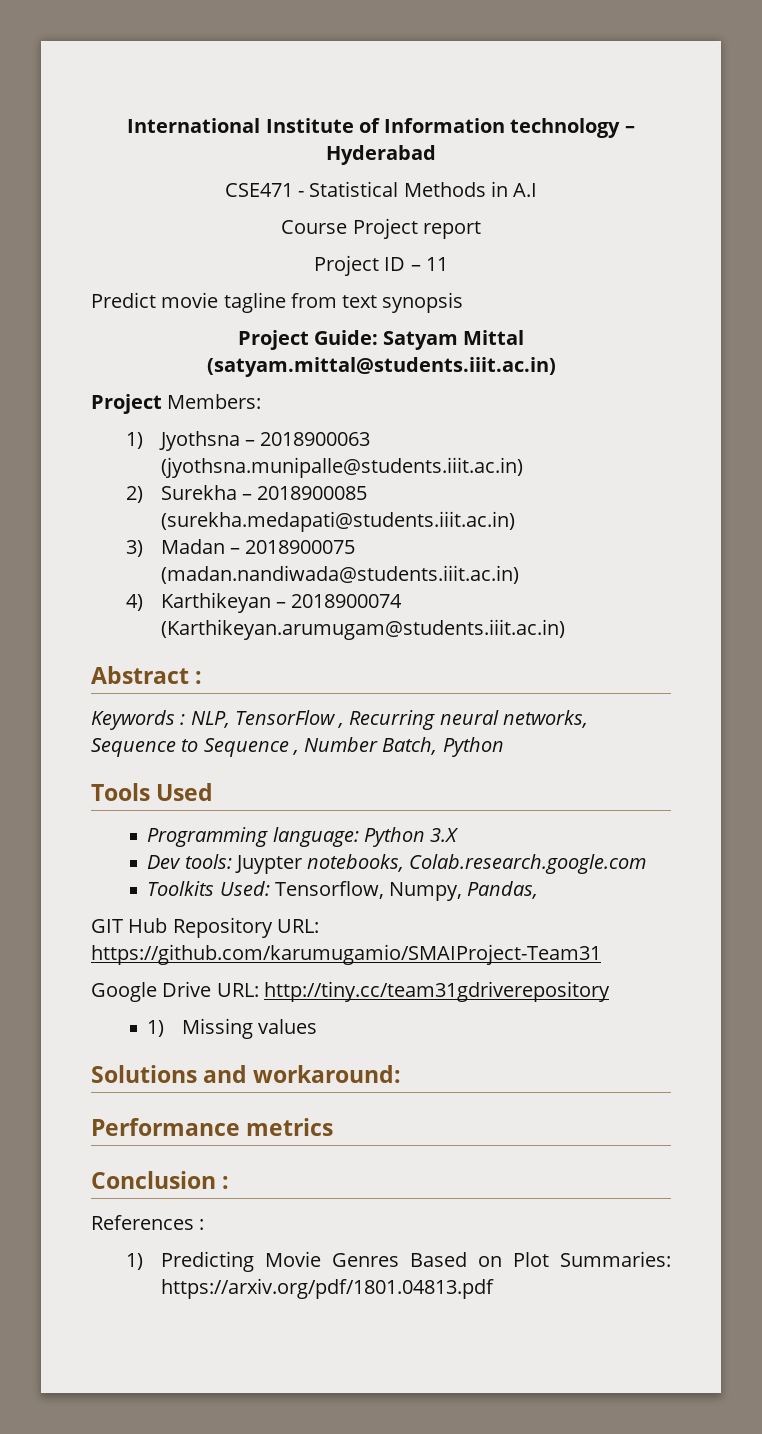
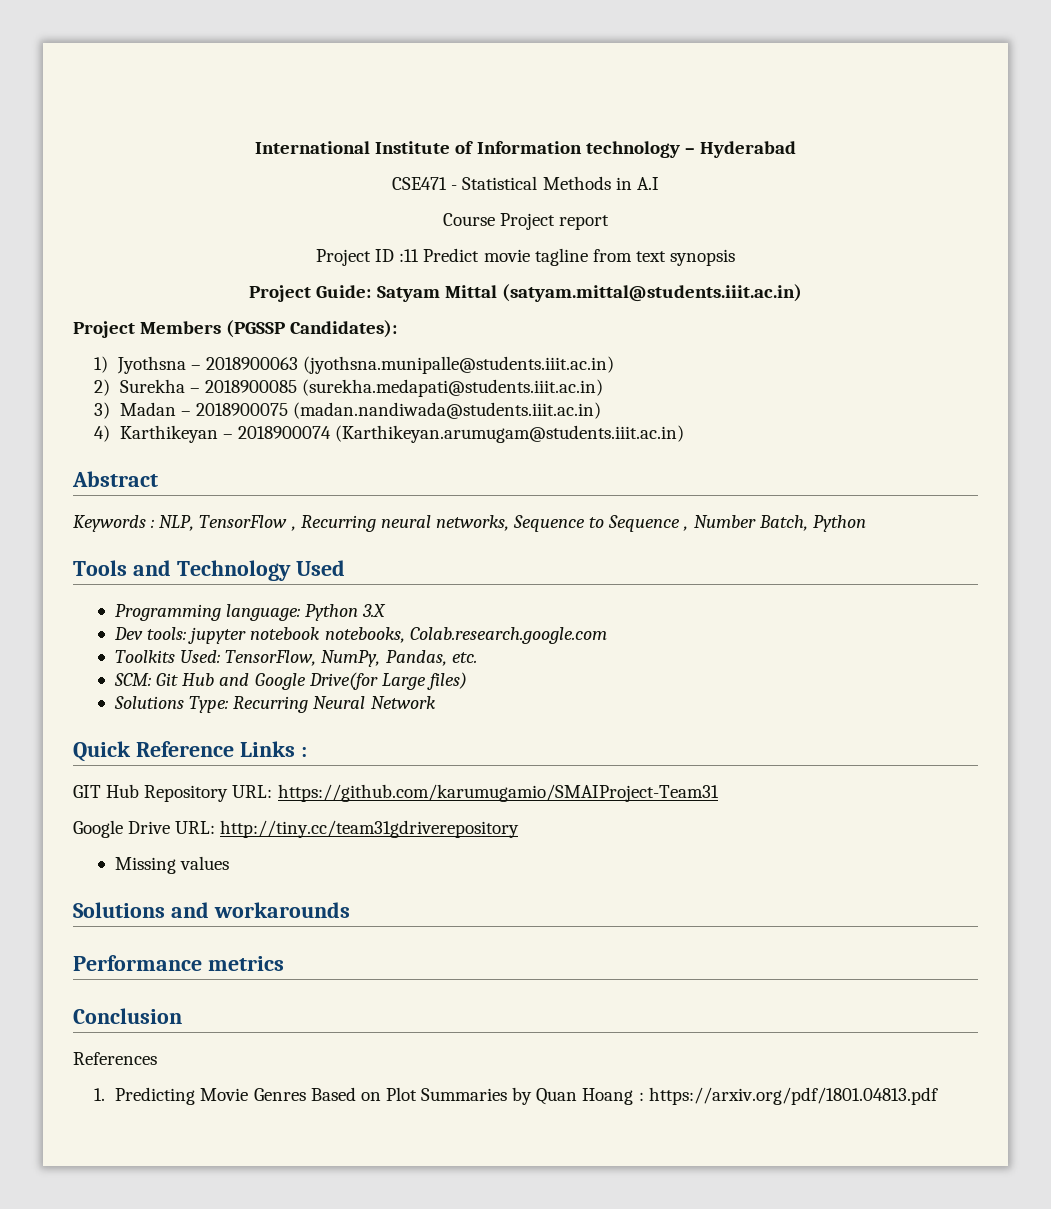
[410,257,448,271] – 11 // -> [399,249,420,262] :11
[167,394,262,409] Members: -> [140,320,398,338] Members (PGSSP Candidates):
[195,671,203,684] : -> (158, 479) none
(150, 792) none -> [132,560,291,581] and Technology
[234,855,302,874] Juypter -> [188,627,321,644] jupyter notebook
[274,881,463,901] Tensorflow, Numpy, -> [225,650,381,667] TensorFlow, NumPy,
(539, 890) none -> [451,652,477,663] [114,672,467,690] [114,696,436,713] [73,741,307,762] etc. // SCM: Git Hub and Google Drive(for Large files) // Solutions Type: Recurring Neural Network // Quick Reference Links :
[147,1020,165,1037] 1) -> (520, 829) none
[253,1065,402,1083] workaround: -> [213,902,350,918] workarounds
[222,1176,230,1189] : -> (182, 1016) none
[199,1219,205,1230] [125,1253,143,1270] : // 1) -> [94,1088,106,1101] // 1.
[560,1251,671,1267] Summaries: -> [421,1087,644,1105] Summaries by Quan Hoang :

